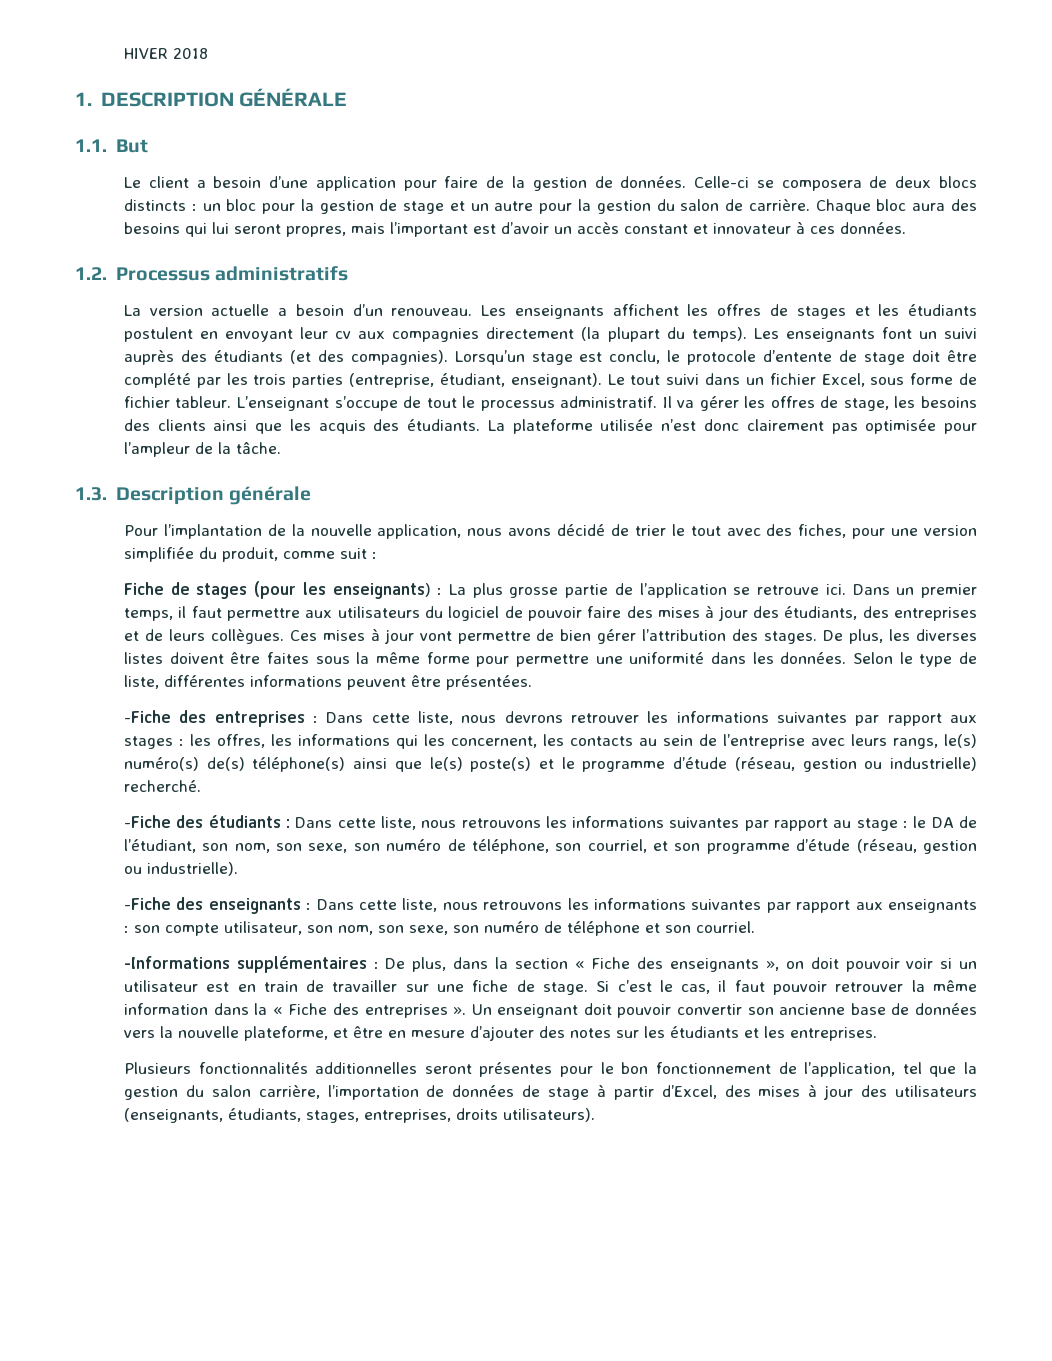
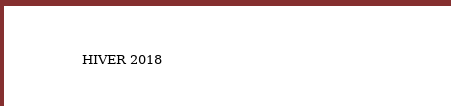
[75,88,348,107] [75,139,148,153] [123,176,977,191] [123,199,978,214] [123,221,906,237] [75,266,348,281] [123,304,978,319] [123,327,978,342] [123,350,978,365] [123,373,978,388] [123,396,977,411] [123,419,978,434] [123,442,281,457] [75,486,311,505] [123,524,977,539] [123,547,377,562] [123,581,977,599] [123,605,977,621] [123,628,977,644] [123,652,978,667] [123,675,532,690] [123,710,977,727] [123,734,978,749] [123,757,978,772] [123,780,201,792] [123,815,977,831] [123,839,978,854] [123,862,238,876] [123,897,978,914] [123,921,755,936] [123,956,977,973] [123,980,978,995] [123,1003,978,1018] [123,1026,877,1041] [123,1062,977,1077] [123,1084,977,1100] [123,1108,595,1123] // 1. DESCRIPTION GÉNÉRALE // 1.1. But // Le client a besoin d’une application pour faire de la gestion de données. Celle-ci se composera de deux blocs distincts : un bloc pour la gestion de stage et un autre pour la gestion du salon de carrière. Chaque bloc aura des besoins qui lui seront propres, mais l’important est d’avoir un accès constant et innovateur à ces données. // 1.2. Processus administratifs // La version actuelle a besoin d’un renouveau. Les enseignants affichent les offres de stages et les étudiants postulent en envoyant leur cv aux compagnies directement (la plupart du temps). Les enseignants font un suivi auprès des étudiants (et des compagnies). Lorsqu’un stage est conclu, le protocole d’entente de stage doit être complété par les trois parties (entreprise, étudiant, enseignant). Le tout suivi dans un fichier Excel, sous forme de fichier tableur. L’enseignant s’occupe de tout le processus administratif. Il va gérer les offres de stage, les besoins des clients ainsi que les acquis des étudiants. La plateforme utilisée n’est donc clairement pas optimisée pour l’ampleur de la tâche. // 1.3. Description générale // Pour l’implantation de la nouvelle application, nous avons décidé de trier le tout avec des fiches, pour une version simplifiée du produit, comme suit : // Fiche de stages (pour les enseignants) : La plus grosse partie de l’application se retrouve ici. Dans un premier temps, il faut permettre aux utilisateurs du logiciel de pouvoir faire des mises à jour des étudiants, des entreprises et de leurs collègues. Ces mises à jour vont permettre de bien gérer l’attribution des stages. De plus, les diverses listes doivent être faites sous la même forme pour permettre une uniformité dans les données. Selon le type de liste, différentes informations peuvent être présentées. // -Fiche des entreprises : Dans cette liste, nous devrons retrouver les informations suivantes par rapport aux stages : les offres, les informations qui les concernent, les contacts au sein de l’entreprise avec leurs rangs, le(s) numéro(s) de(s) téléphone(s) ainsi que le(s) poste(s) et le programme d’étude (réseau, gestion ou industrielle) recherché. // -Fiche des étudiants : Dans cette liste, nous retrouvons les informations suivantes par rapport au stage : le DA de l’étudiant, son nom, son sexe, son numéro de téléphone, son courriel, et son programme d’étude (réseau, gestion ou industrielle). // -Fiche des enseignants : Dans cette liste, nous retrouvons les informations suivantes par rapport aux enseignants : son compte utilisateur, son nom, son sexe, son numéro de téléphone et son courriel. // -Informations supplémentaires : De plus, dans la section « Fiche des enseignants », on doit pouvoir voir si un utilisateur est en train de travailler sur une fiche de stage. Si c’est le cas, il faut pouvoir retrouver la même information dans la « Fiche des entreprises ». Un enseignant doit pouvoir convertir son ancienne base de données vers la nouvelle plateforme, et être en mesure d’ajouter des notes sur les étudiants et les entreprises. // Plusieurs fonctionnalités additionnelles seront présentes pour le bon fonctionnement de l’application, tel que la gestion du salon carrière, l’importation de données de stage à partir d’Excel, des mises à jour des utilisateurs (enseignants, étudiants, stages, entreprises, droits utilisateurs). -> (162, 59) none

